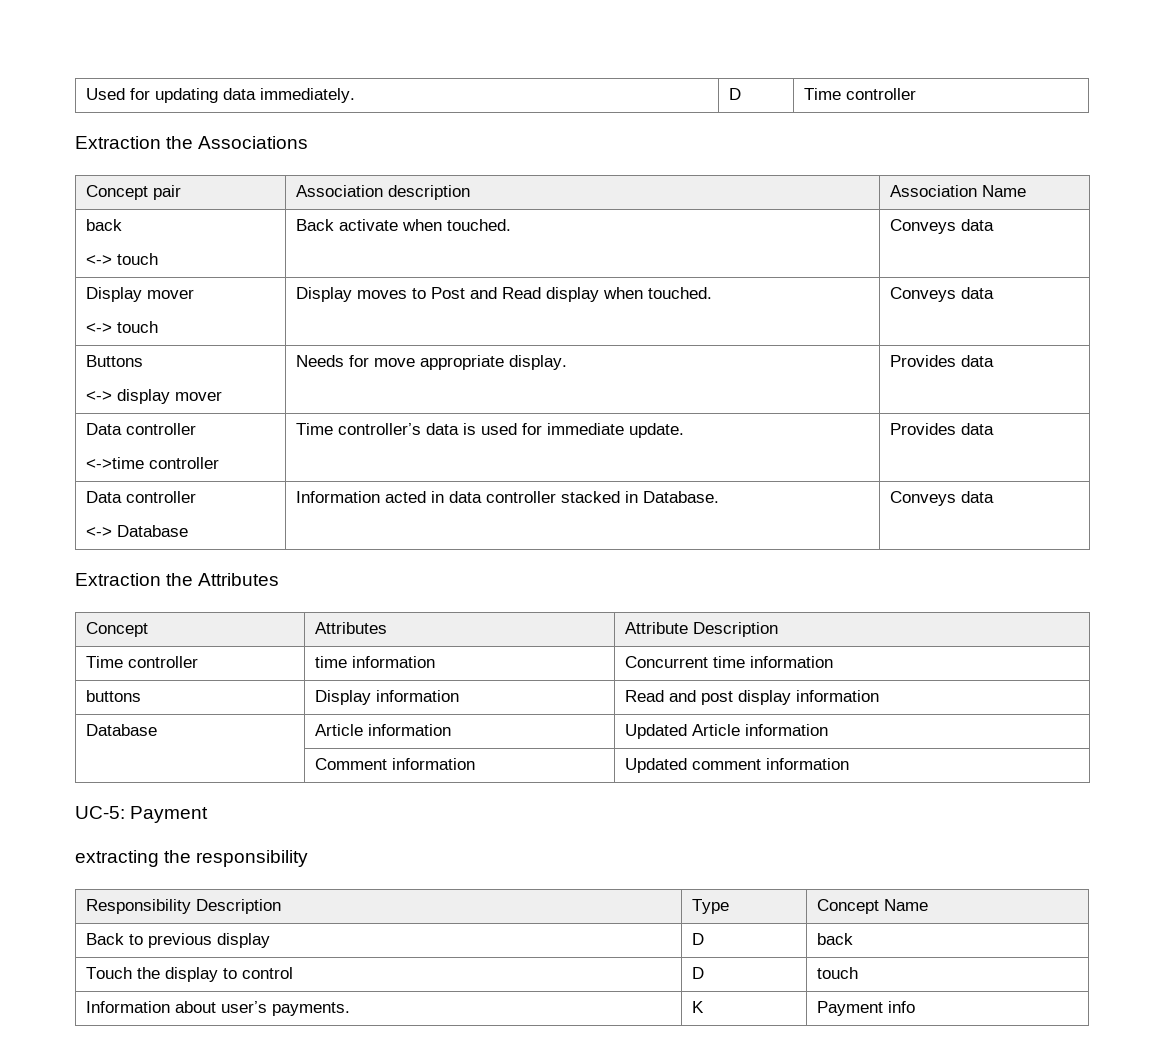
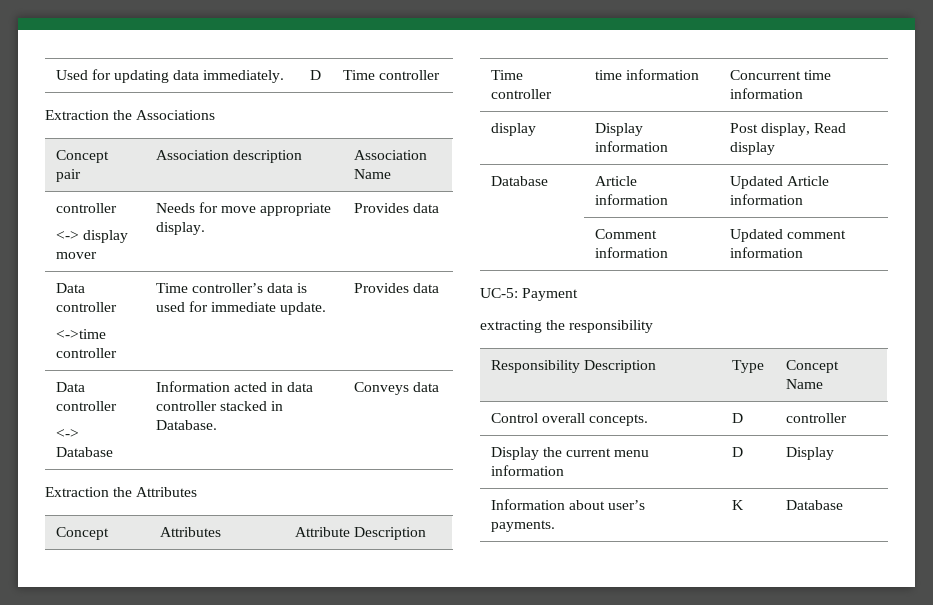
[85,219,122,231] [85,253,158,265] [295,219,511,231] [889,219,994,234] [85,287,194,302] [85,321,158,333] [295,287,712,302] [889,287,994,302] [85,355,143,367] back // <-> touch | Back activate when touched. | Conveys data // Display mover // <-> touch | Display moves to Post and Read display when touched. | Conveys data // Buttons -> [55,203,117,213] controller
[85,690,141,702] buttons -> [490,123,536,136] display
[624,690,879,705] Read and post display information -> [729,123,846,136] [729,142,775,155] Post display, Read display
[85,933,270,948] [691,933,704,945] [816,933,853,945] [85,967,293,982] [691,967,704,979] [816,967,858,979] Back to previous display | D | back // Touch the display to control | D | touch -> [490,413,648,426] [731,413,743,423] [785,413,847,423] [490,447,650,460] [490,465,564,476] [731,447,743,457] [785,447,834,460] Control overall concepts. | D | controller // Display the current menu information | D | Display
[816,1001,915,1016] Payment info -> [785,500,843,510] Database

